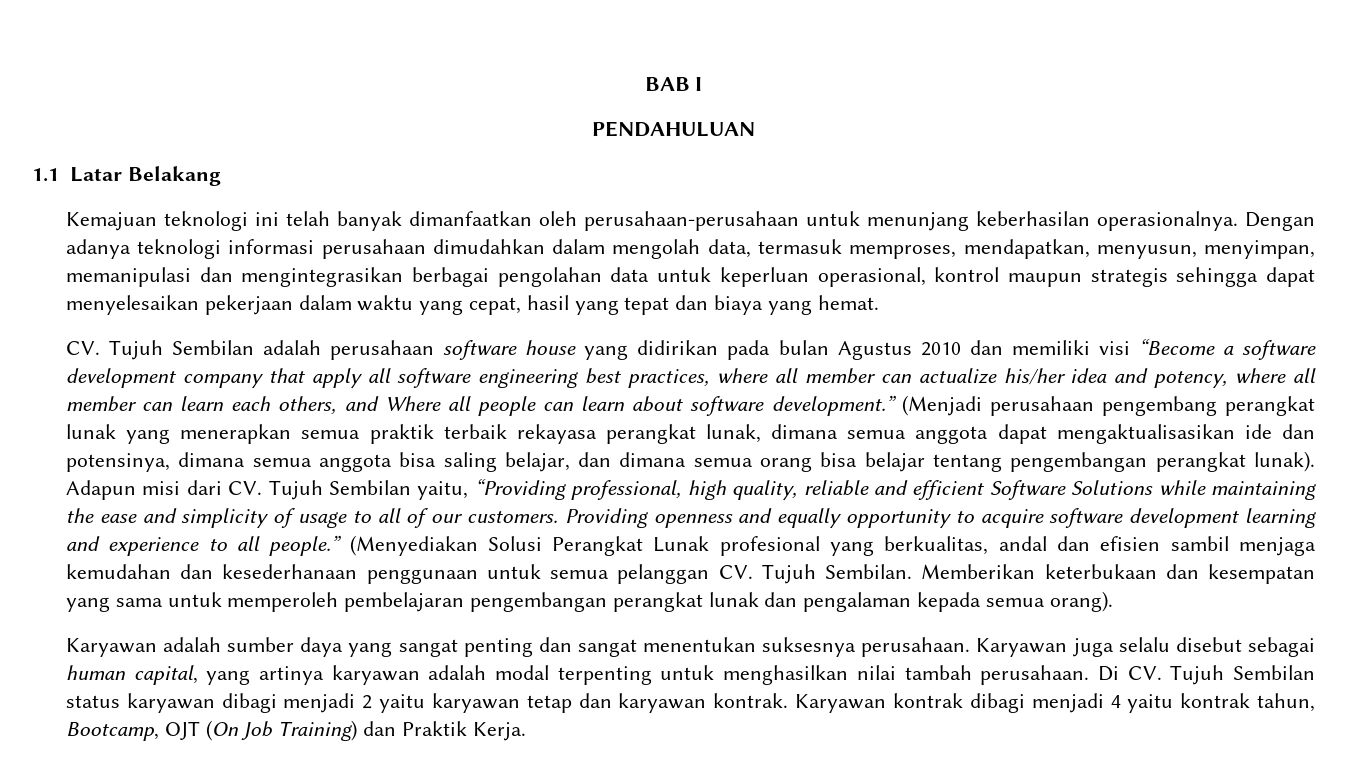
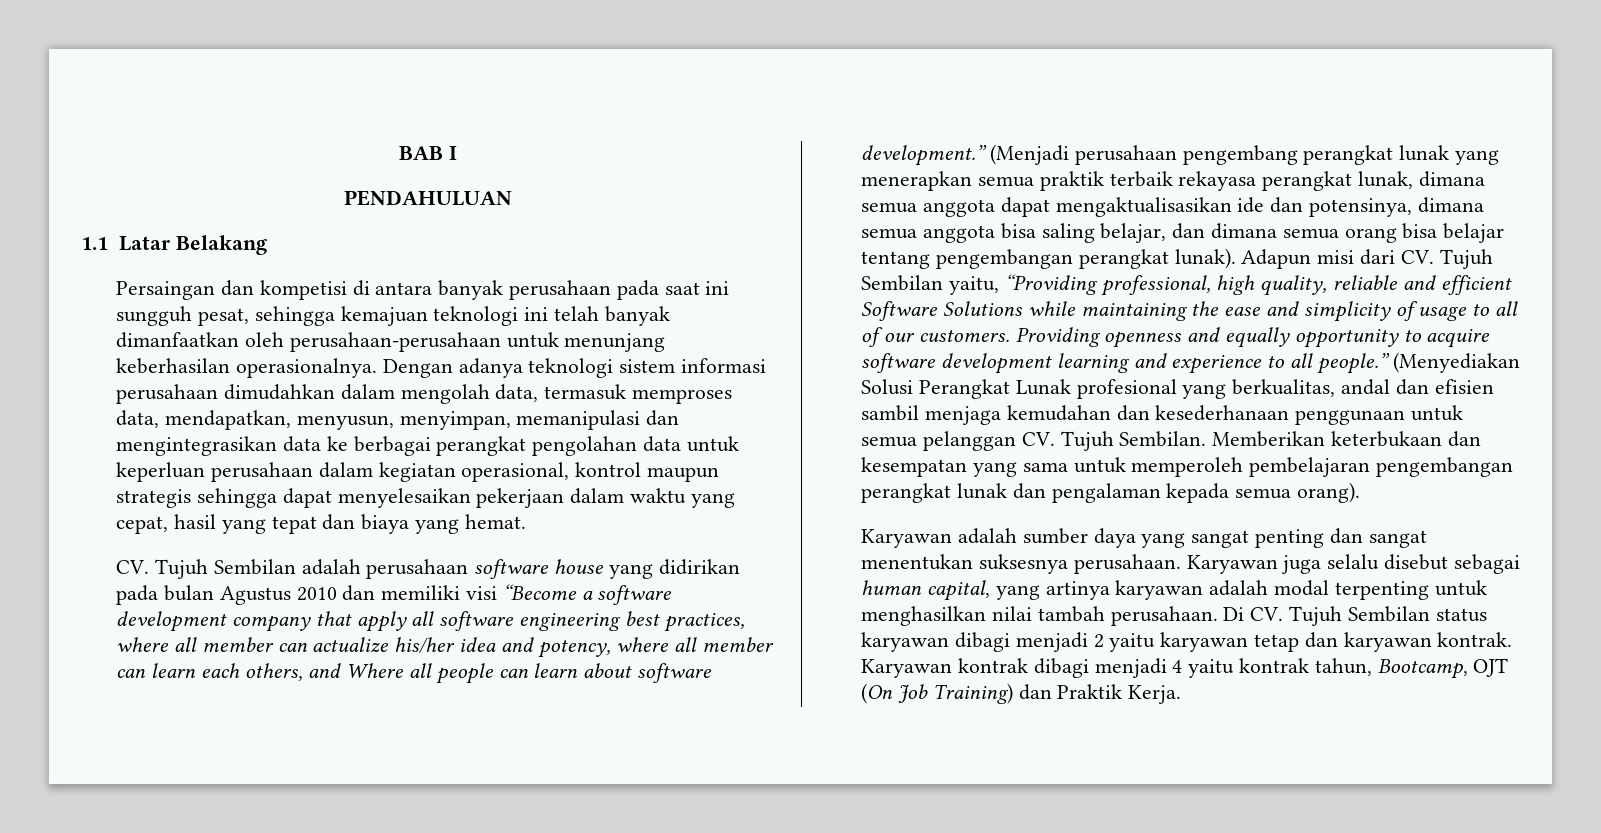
[65,212,157,231] Kemajuan -> [116,280,730,300] [116,306,428,326] Persaingan dan kompetisi di antara banyak perusahaan pada saat ini sungguh pesat, sehingga kemajuan
(222, 249) none -> [619,359,676,373] sistem
[849,245,957,259] memproses, -> [631,389,732,404] [116,410,160,428] memproses data,
[412,267,490,287] berbagai -> [282,436,527,456] data ke berbagai perangkat
(809, 277) none -> [210,462,456,482] perusahaan dalam kegiatan

